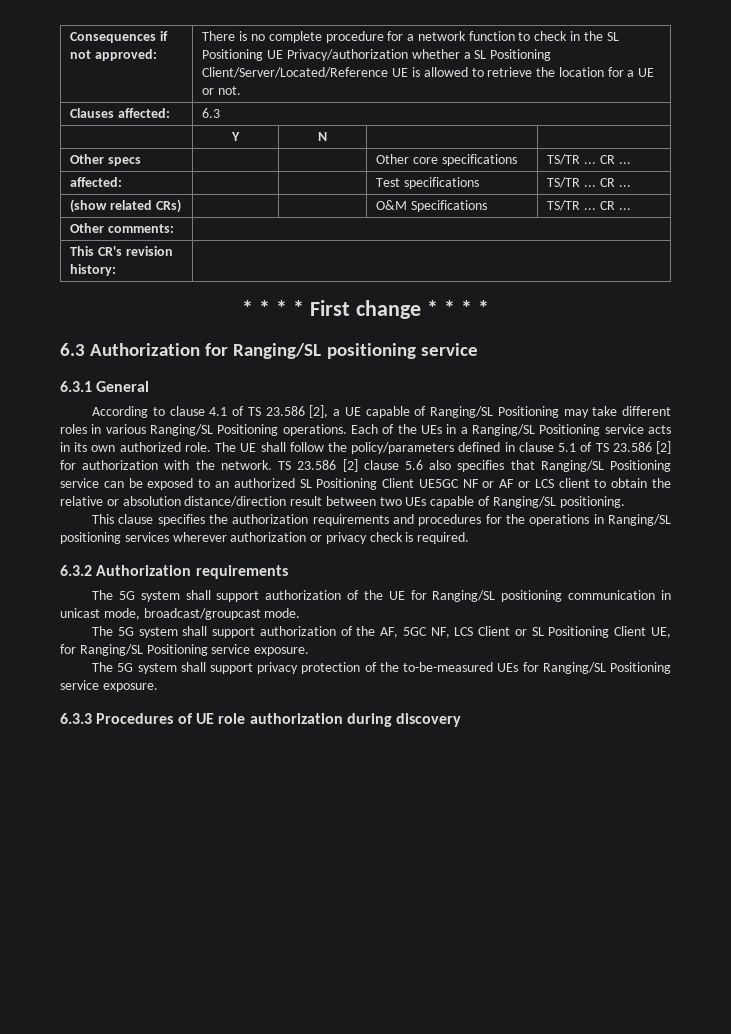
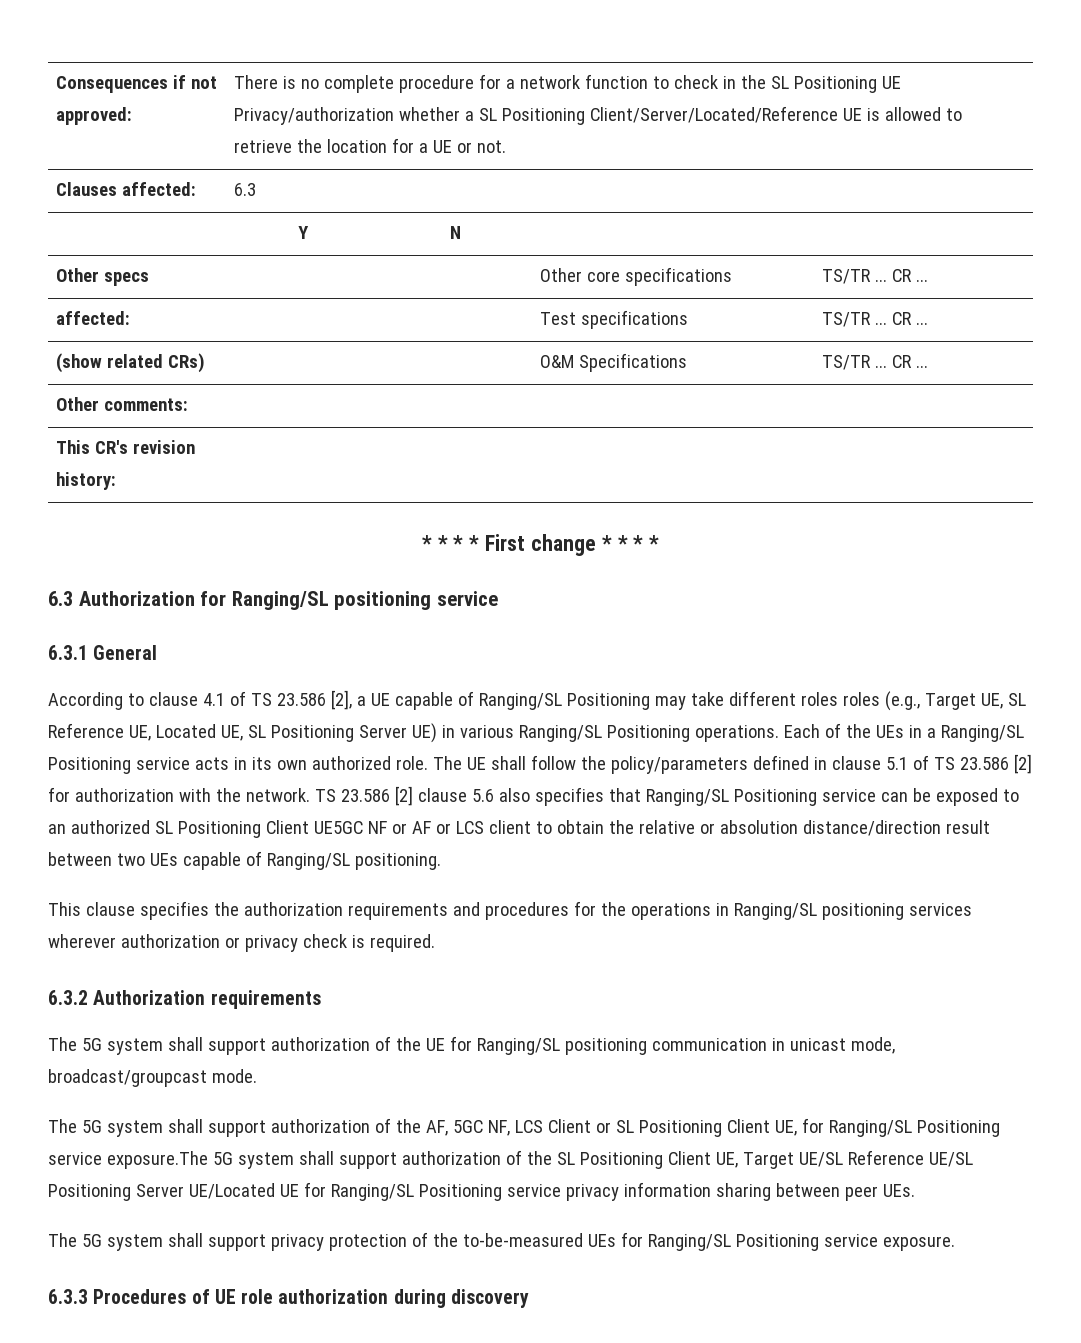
(87, 429) none -> [842,691,1026,711] [48,723,437,743] roles (e.g., Target UE, SL Reference UE, Located UE, SL Positioning Server UE)
[254,647,310,656] exposure. -> [106,1150,973,1169] [48,1182,915,1201] exposure.The 5G system shall support authorization of the SL Positioning Client UE, Target UE/SL Reference UE/SL Positioning Server UE/Located UE for Ranging/SL Positioning service privacy information sharing between peer UEs.

